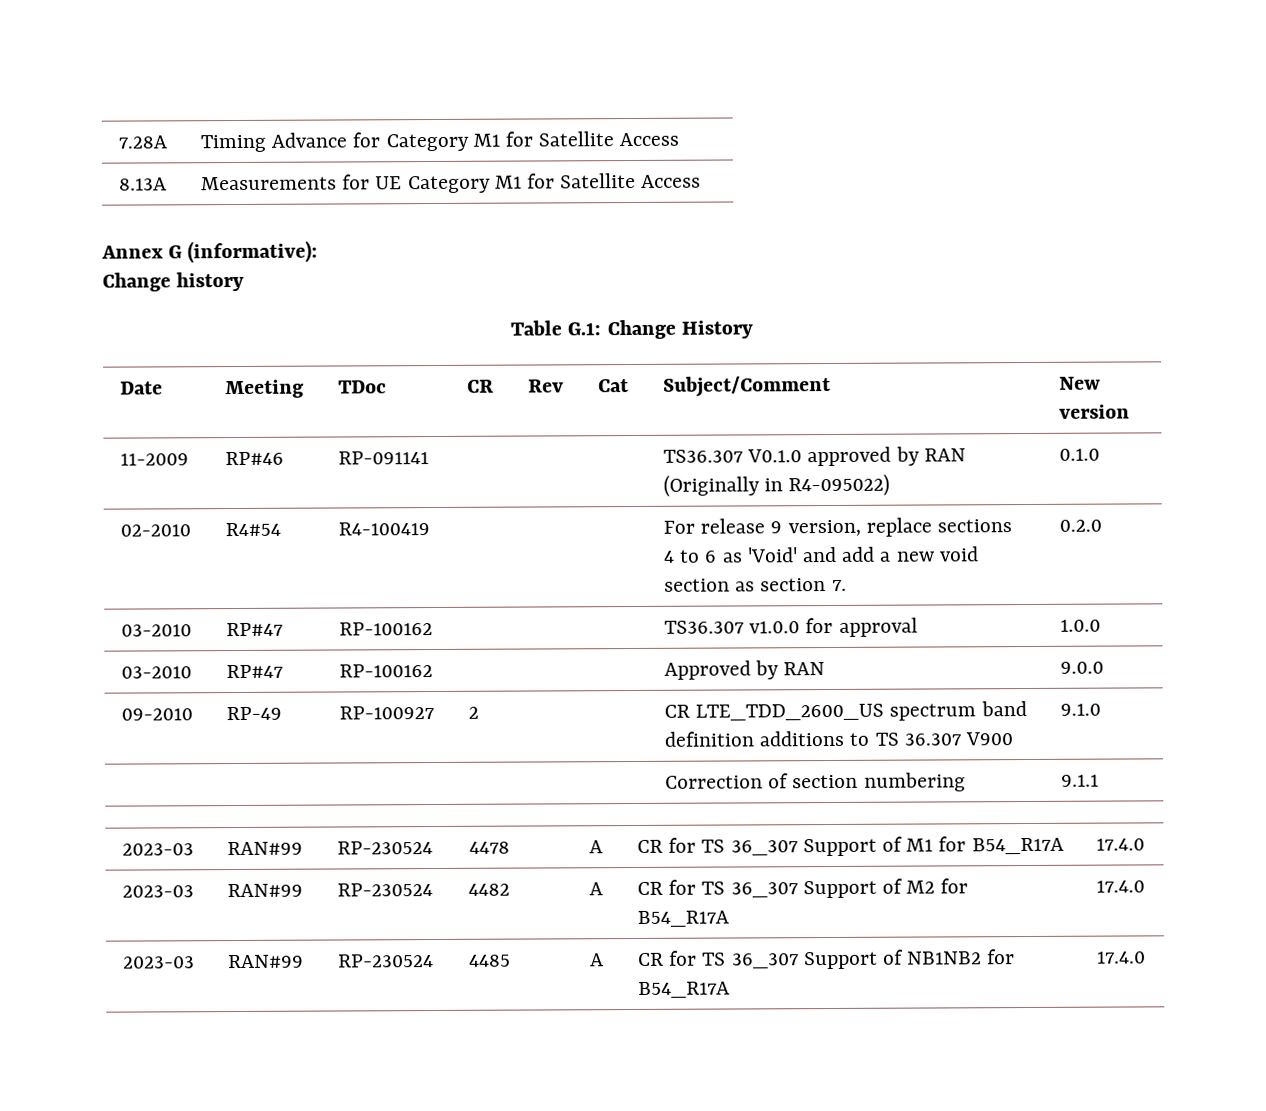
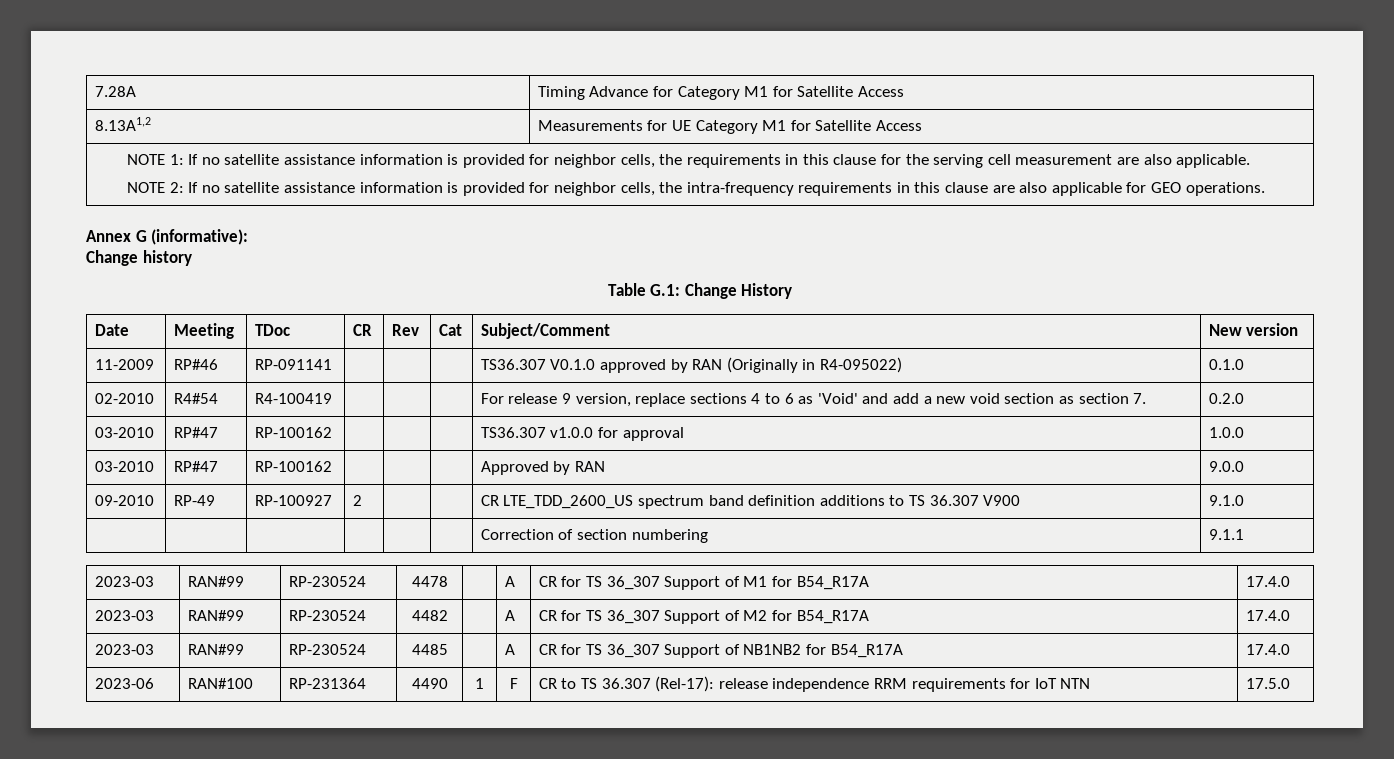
[118,177,167,191] 8.13A -> [94,117,151,131] 8.13A1,2
(702, 181) none -> [127,154,1251,168] [127,182,1265,196] // NOTE 1: If no satellite assistance information is provided for neighbor cells, the requirements in this clause for the serving cell measurement are also applicable. // NOTE 2: If no satellite assistance information is provided for neighbor cells, the intra-frequency requirements in this clause are also applicable for GEO operations.
(1146, 957) none -> [94,678,154,689] [187,678,253,689] [288,678,366,689] [411,678,448,689] [475,678,484,689] [509,678,518,689] [538,676,1091,692] [1245,678,1290,689] // 2023-06 | RAN#100 | RP-231364 | 4490 | 1 | F | CR to TS 36.307 (Rel-17): release independence RRM requirements for IoT NTN | 17.5.0

